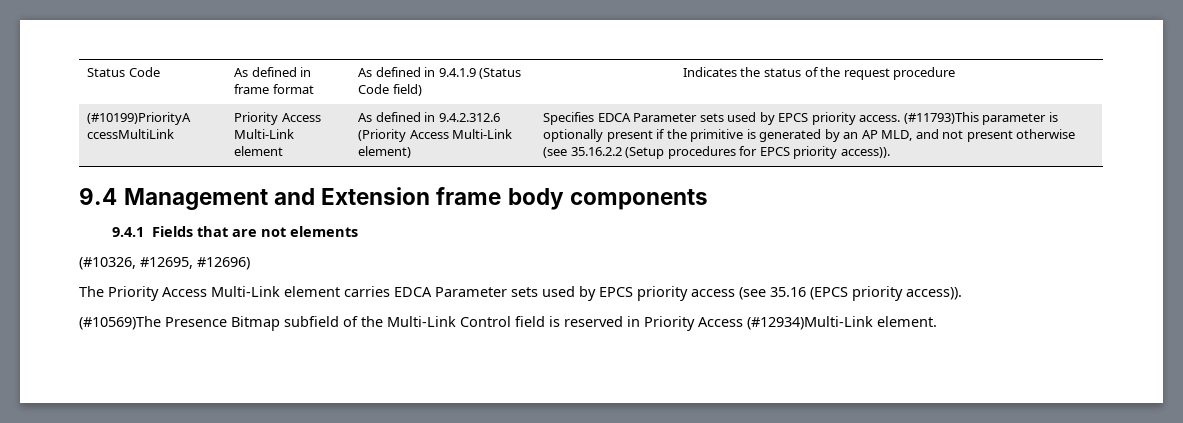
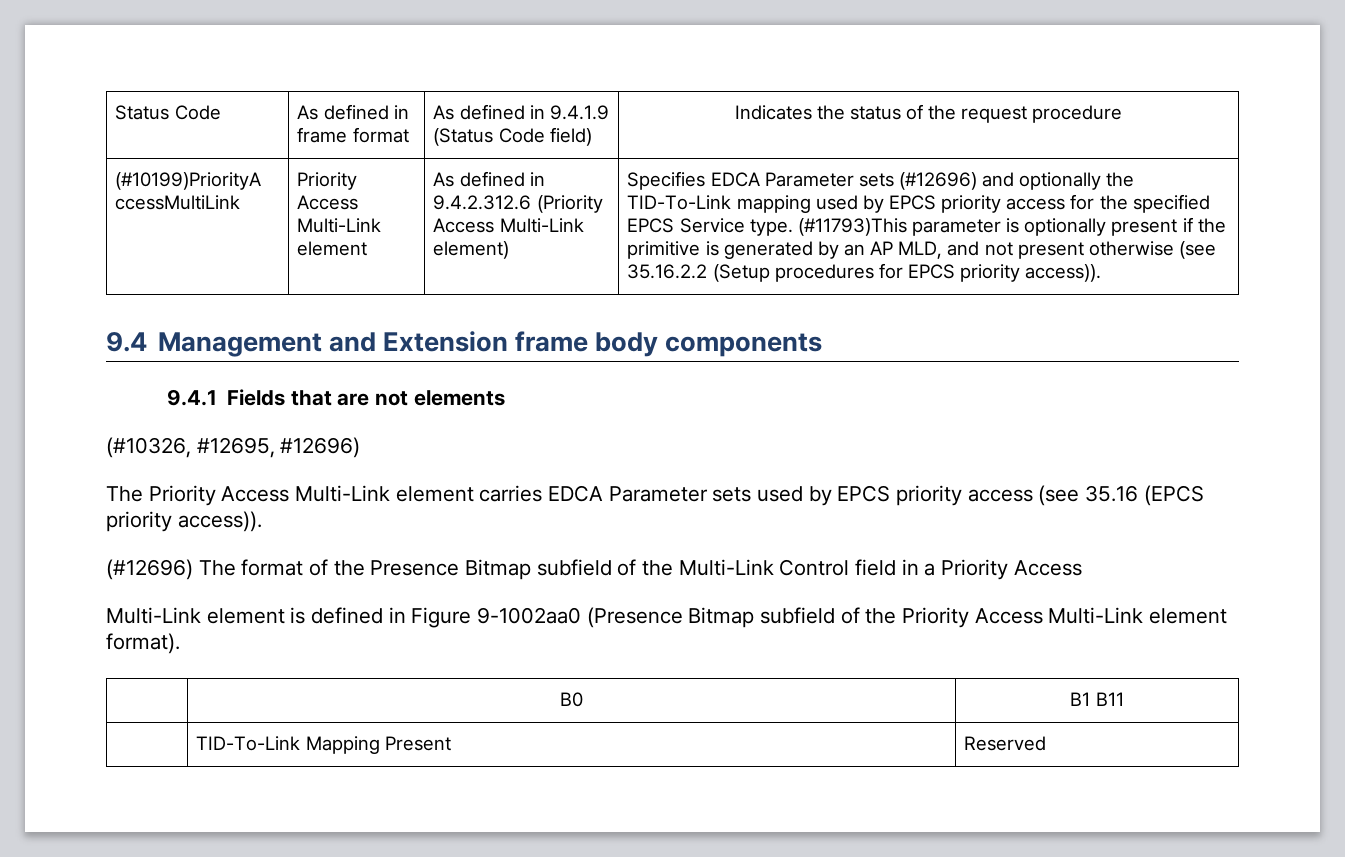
[727,112,901,125] used by EPCS priority access. -> [899,172,1135,190] [627,194,1210,213] [627,218,793,236] (#12696) and optionally the TID-To-Link mapping used by EPCS priority access for the specified EPCS Service type.
[79,316,161,330] (#10569)The -> [106,559,365,580] (#12696) The format of the
[549,316,937,331] is reserved in Priority Access (#12934)Multi-Link element. -> [901,559,1082,580] [106,607,1228,628] [106,633,180,654] [560,692,583,707] [1070,692,1124,706] [196,736,451,754] [964,736,1047,751] in a Priority Access // Multi-Link element is defined in Figure 9-1002aa0 (Presence Bitmap subfield of the Priority Access Multi-Link element format). // | B0 | B1 B11 // | TID-To-Link Mapping Present | Reserved

